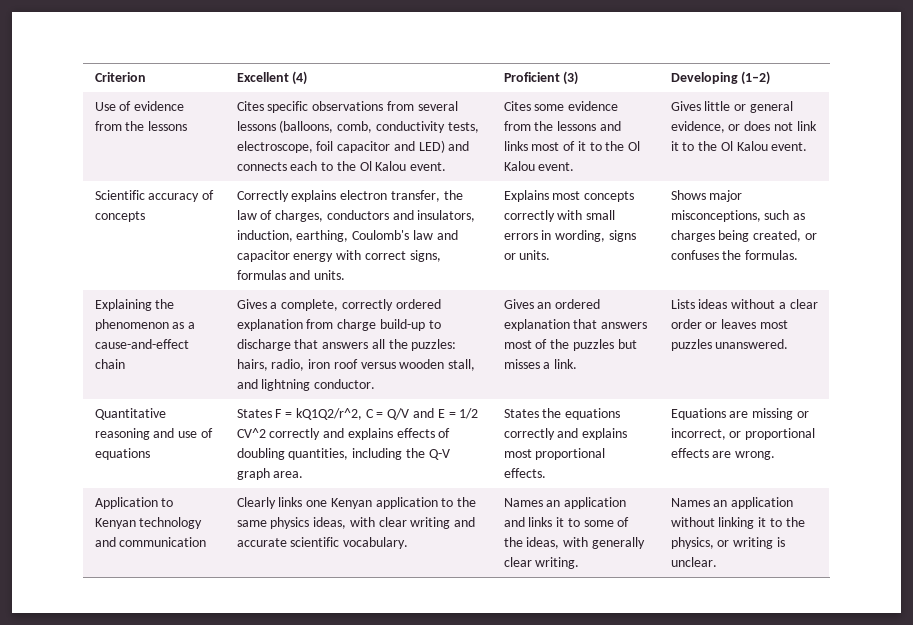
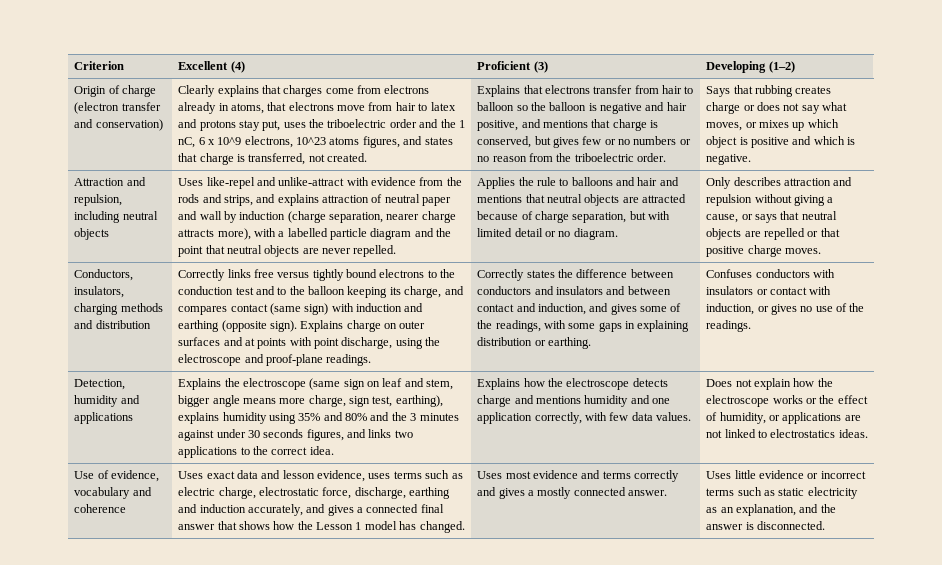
[94,101,185,111] [94,121,188,131] [236,101,458,113] [236,120,479,133] [236,140,470,153] [236,161,447,171] [503,101,619,111] [503,121,621,131] [503,141,641,151] [503,161,575,171] [670,101,793,113] [670,121,817,133] [670,141,808,151] [94,190,215,202] [94,211,145,222] [236,190,463,202] [236,210,476,222] [236,230,458,242] [236,250,441,262] [236,270,346,280] [503,190,635,202] [503,210,616,222] [503,230,636,242] [503,250,551,260] [670,190,743,202] [670,210,806,222] [670,230,817,242] [670,250,799,260] [94,299,175,311] [94,319,196,331] [94,339,189,349] [94,359,125,369] [236,299,441,311] [236,319,441,331] [236,339,457,351] [236,359,476,371] [236,379,376,391] [503,299,601,309] [503,319,648,331] [503,339,637,351] [503,359,578,369] [670,299,818,309] [670,319,788,329] [670,339,789,351] [94,408,166,420] [94,428,213,440] [94,448,150,460] [236,408,479,420] [236,428,451,440] [236,448,450,460] [236,468,304,480] [503,408,621,420] [503,428,628,440] [503,448,606,460] [503,468,546,478] [670,408,809,420] [670,428,816,440] [670,448,776,460] [94,497,174,509] [94,517,203,529] [94,537,207,547] [236,497,477,509] [236,517,476,529] [236,537,409,549] [503,497,627,509] [503,517,630,527] [503,537,645,549] [503,557,580,569] [670,497,794,509] [670,517,805,529] [670,537,785,549] [670,557,717,567] Use of evidence from the lessons | Cites specific observations from several lessons (balloons, comb, conductivity tests, electroscope, foil capacitor and LED) and connects each to the Ol Kalou event. | Cites some evidence from the lessons and links most of it to the Ol Kalou event. | Gives little or general evidence, or does not link it to the Ol Kalou event. // Scientific accuracy of concepts | Correctly explains electron transfer, the law of charges, conductors and insulators, induction, earthing, Coulomb's law and capacitor energy with correct signs, formulas and units. | Explains most concepts correctly with small errors in wording, signs or units. | Shows major misconceptions, such as charges being created, or confuses the formulas. // Explaining the phenomenon as a cause-and-effect chain | Gives a complete, correctly ordered explanation from charge build-up to discharge that answers all the puzzles: hairs, radio, iron roof versus wooden stall, and lightning conductor. | Gives an ordered explanation that answers most of the puzzles but misses a link. | Lists ideas without a clear order or leaves most puzzles unanswered. // Quantitative reasoning and use of equations | States F = kQ1Q2/r^2, C = Q/V and E = 1/2 CV^2 correctly and explains effects of doubling quantities, including the Q-V graph area. | States the equations correctly and explains most proportional effects. | Equations are missing or incorrect, or proportional effects are wrong. // Application to Kenyan technology and communication | Clearly links one Kenyan application to the same physics ideas, with clear writing and accurate scientific vocabulary. | Names an application and links it to some of the ideas, with generally clear writing. | Names an application without linking it to the physics, or writing is unclear. -> [74,85,156,97] [74,102,161,114] [74,119,163,131] [178,85,430,97] [178,102,456,114] [178,119,465,131] [178,136,453,148] [178,153,368,165] [477,85,694,97] [477,102,687,114] [477,119,659,131] [477,136,691,148] [477,153,667,162] [706,85,832,97] [706,102,848,114] [706,119,839,131] [706,136,856,148] [706,154,752,165] [74,177,146,186] [74,194,123,206] [74,211,158,223] [74,228,110,240] [178,177,462,189] [178,194,452,206] [178,211,456,223] [178,228,452,240] [178,245,397,257] [477,177,679,189] [477,194,687,206] [477,211,671,223] [477,228,618,240] [706,177,853,189] [706,194,834,206] [706,211,837,223] [706,228,840,240] [706,245,821,257] [74,269,134,281] [74,286,125,298] [74,303,163,315] [74,320,151,329] [178,269,456,281] [178,286,464,298] [178,303,424,315] [178,320,426,332] [178,337,441,349] [178,354,372,366] [477,269,674,281] [477,286,671,295] [477,303,682,315] [477,320,690,332] [477,337,591,349] [706,269,835,278] [706,286,832,295] [706,303,865,315] [706,320,752,332] [74,379,126,390] [74,395,140,407] [74,412,134,424] [178,378,454,390] [178,395,443,407] [178,412,459,424] [178,429,413,441] [178,446,334,458] [477,378,668,390] [477,395,671,407] [477,412,692,424] [706,378,833,390] [706,395,868,407] [706,412,861,424] [706,429,868,438] [74,470,159,482] [74,487,152,499] [74,504,127,513] [178,470,463,482] [178,487,451,499] [178,504,444,516] [178,521,465,533] [477,470,680,482] [477,487,668,499] [706,470,866,479] [706,487,858,499] [706,504,836,516] [706,521,825,530] Origin of charge (electron transfer and conservation) | Clearly explains that charges come from electrons already in atoms, that electrons move from hair to latex and protons stay put, uses the triboelectric order and the 1 nC, 6 x 10^9 electrons, 10^23 atoms figures, and states that charge is transferred, not created. | Explains that electrons transfer from hair to balloon so the balloon is negative and hair positive, and mentions that charge is conserved, but gives few or no numbers or no reason from the triboelectric order. | Says that rubbing creates charge or does not say what moves, or mixes up which object is positive and which is negative. // Attraction and repulsion, including neutral objects | Uses like-repel and unlike-attract with evidence from the rods and strips, and explains attraction of neutral paper and wall by induction (charge separation, nearer charge attracts more), with a labelled particle diagram and the point that neutral objects are never repelled. | Applies the rule to balloons and hair and mentions that neutral objects are attracted because of charge separation, but with limited detail or no diagram. | Only describes attraction and repulsion without giving a cause, or says that neutral objects are repelled or that positive charge moves. // Conductors, insulators, charging methods and distribution | Correctly links free versus tightly bound electrons to the conduction test and to the balloon keeping its charge, and compares contact (same sign) with induction and earthing (opposite sign). Explains charge on outer surfaces and at points with point discharge, using the electroscope and proof-plane readings. | Correctly states the difference between conductors and insulators and between contact and induction, and gives some of the readings, with some gaps in explaining distribution or earthing. | Confuses conductors with insulators or contact with induction, or gives no use of the readings. // Detection, humidity and applications | Explains the electroscope (same sign on leaf and stem, bigger angle means more charge, sign test, earthing), explains humidity using 35% and 80% and the 3 minutes against under 30 seconds figures, and links two applications to the correct idea. | Explains how the electroscope detects charge and mentions humidity and one application correctly, with few data values. | Does not explain how the electroscope works or the effect of humidity, or applications are not linked to electrostatics ideas. // Use of evidence, vocabulary and coherence | Uses exact data and lesson evidence, uses terms such as electric charge, electrostatic force, discharge, earthing and induction accurately, and gives a connected final answer that shows how the Lesson 1 model has changed. | Uses most evidence and terms correctly and gives a mostly connected answer. | Uses little evidence or incorrect terms such as static electricity as an explanation, and the answer is disconnected.

